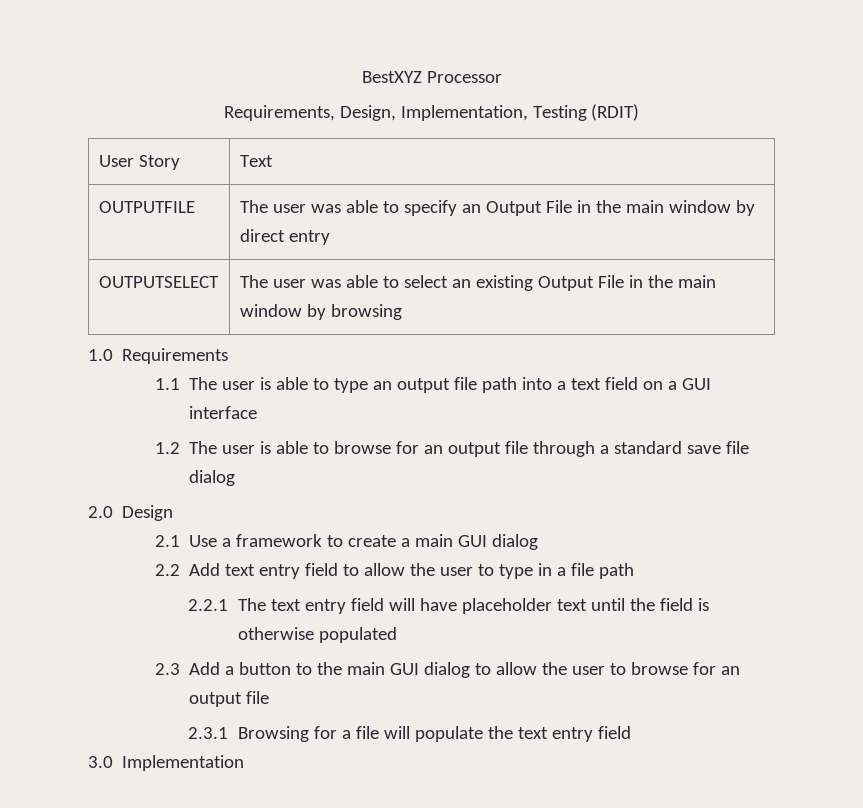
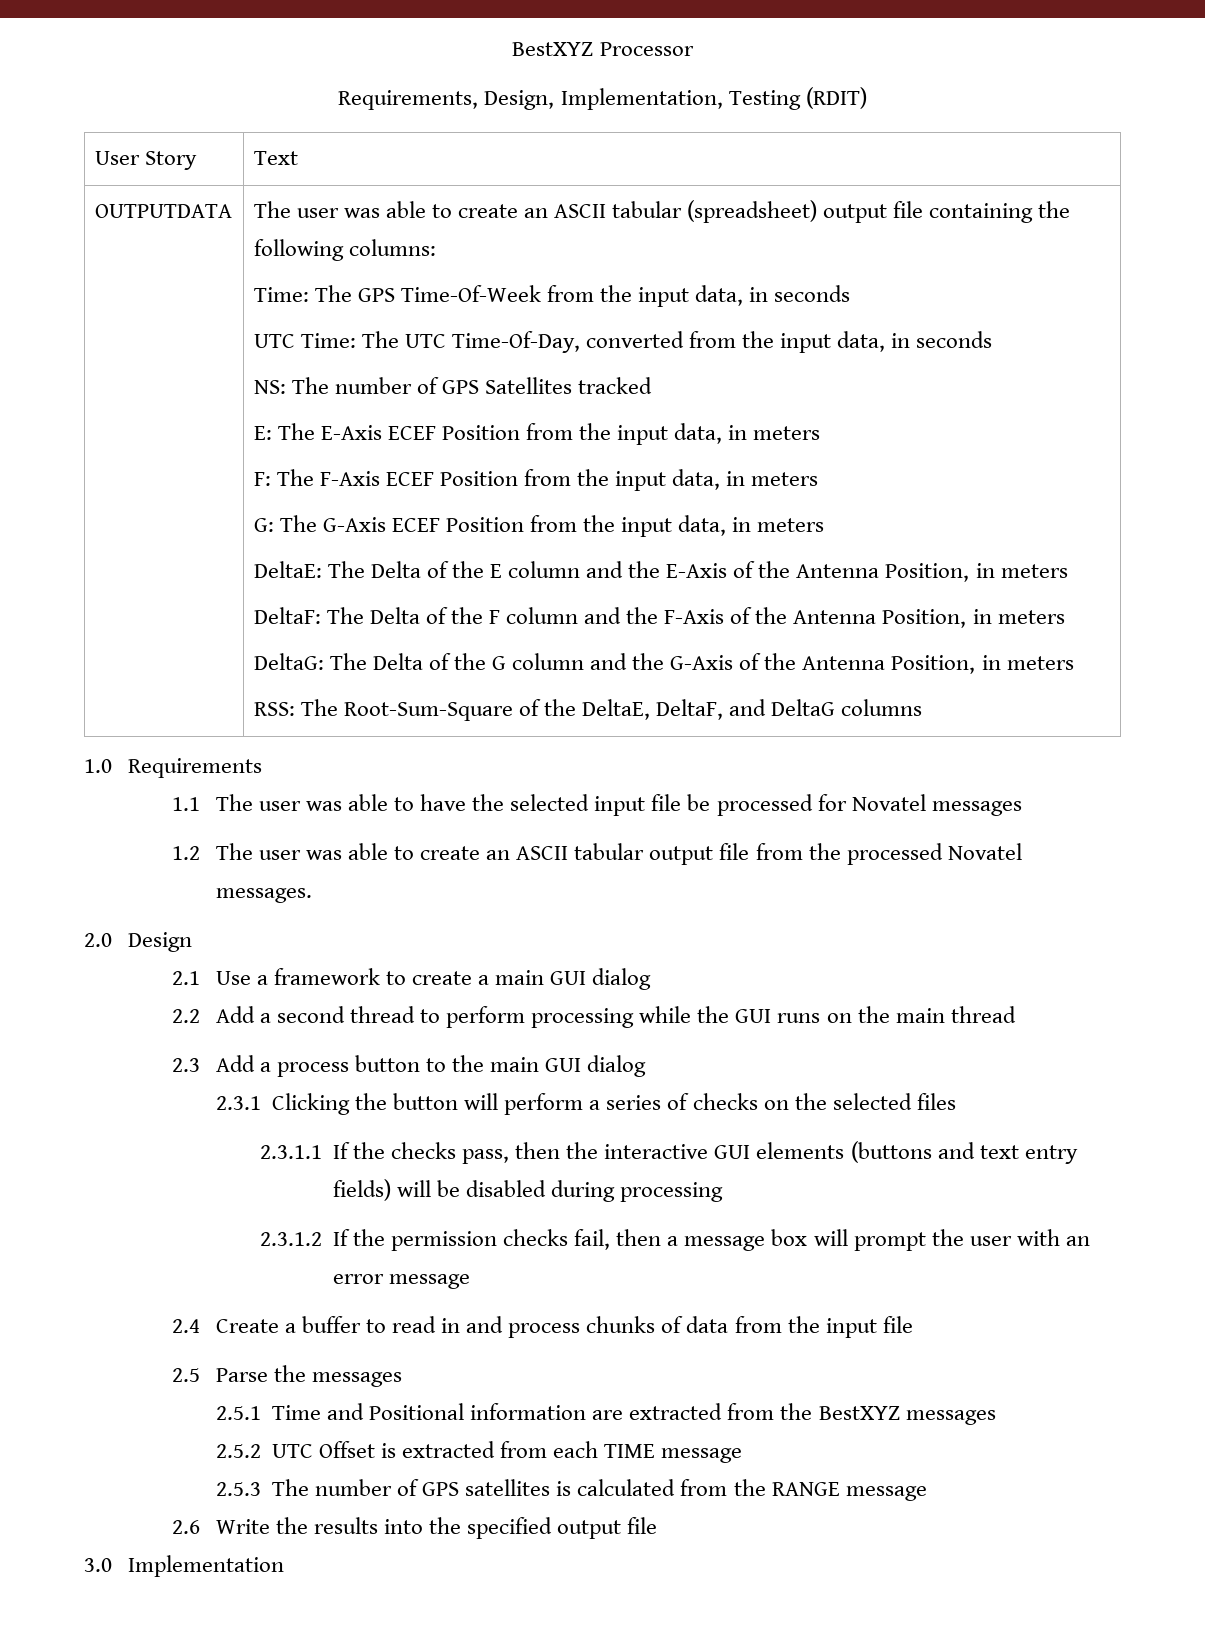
[98,201,195,213] [239,200,755,216] [239,229,330,245] [98,276,219,288] [239,275,716,291] [239,304,402,320] OUTPUTFILE | The user was able to specify an Output File in the main window by direct entry // OUTPUTSELECT | The user was able to select an existing Output File in the main window by browsing -> [94,204,232,218] [253,200,1071,223] [253,239,436,261] [253,285,851,307] [253,331,993,353] [253,377,652,394] [253,423,821,445] [253,469,819,491] [253,515,825,537] [253,561,1068,582] [253,607,1065,628] [253,653,1074,674] [253,699,923,721] OUTPUTDATA | The user was able to create an ASCII tabular (spreadsheet) output file containing the following columns: // Time: The GPS Time-Of-Week from the input data, in seconds // UTC Time: The UTC Time-Of-Day, converted from the input data, in seconds // NS: The number of GPS Satellites tracked // E: The E-Axis ECEF Position from the input data, in meters // F: The F-Axis ECEF Position from the input data, in meters // G: The G-Axis ECEF Position from the input data, in meters // DeltaE: The Delta of the E column and the E-Axis of the Antenna Position, in meters // DeltaF: The Delta of the F column and the F-Axis of the Antenna Position, in meters // DeltaG: The Delta of the G column and the G-Axis of the Antenna Position, in meters // RSS: The Root-Sum-Square of the DeltaE, DeltaF, and DeltaG columns
[260,377,712,393] [189,406,258,419] is able to type an output file path into a text field on a GUI interface -> [305,794,1022,816] was able to have the selected input file be processed for Novatel messages
[260,441,750,457] [189,470,236,486] is able to browse for an output file through a standard save file dialog -> [305,843,1022,865] [215,888,312,903] was able to create an ASCII tabular output file from the processed Novatel messages.
[225,563,635,579] [188,598,709,614] [237,627,397,643] text entry field to allow the user to type in a file path // 2.2.1 The text entry field will have placeholder text until the field is otherwise populated -> [259,1006,1016,1028] a second thread to perform processing while the GUI runs on the main thread
(235, 670) none -> [276,1062,349,1077] process
[475,662,741,675] [189,691,270,707] [188,726,631,742] to allow the user to browse for an output file // 2.3.1 Browsing for a file will populate the text entry field -> [215,1093,956,1115] [259,1141,1078,1164] [332,1179,724,1202] [259,1229,1090,1251] [332,1274,470,1289] [171,1316,913,1338] [171,1365,402,1387] [215,1403,996,1425] [215,1441,743,1463] [215,1479,927,1501] [171,1517,658,1539] // 2.3.1 Clicking the button will perform a series of checks on the selected files // 2.3.1.1 If the checks pass, then the interactive GUI elements (buttons and text entry fields) will be disabled during processing // 2.3.1.2 If the permission checks fail, then a message box will prompt the user with an error message // 2.4 Create a buffer to read in and process chunks of data from the input file // 2.5 Parse the messages // 2.5.1 Time and Positional information are extracted from the BestXYZ messages // 2.5.2 UTC Offset is extracted from each TIME message // 2.5.3 The number of GPS satellites is calculated from the RANGE message // 2.6 Write the results into the specified output file

